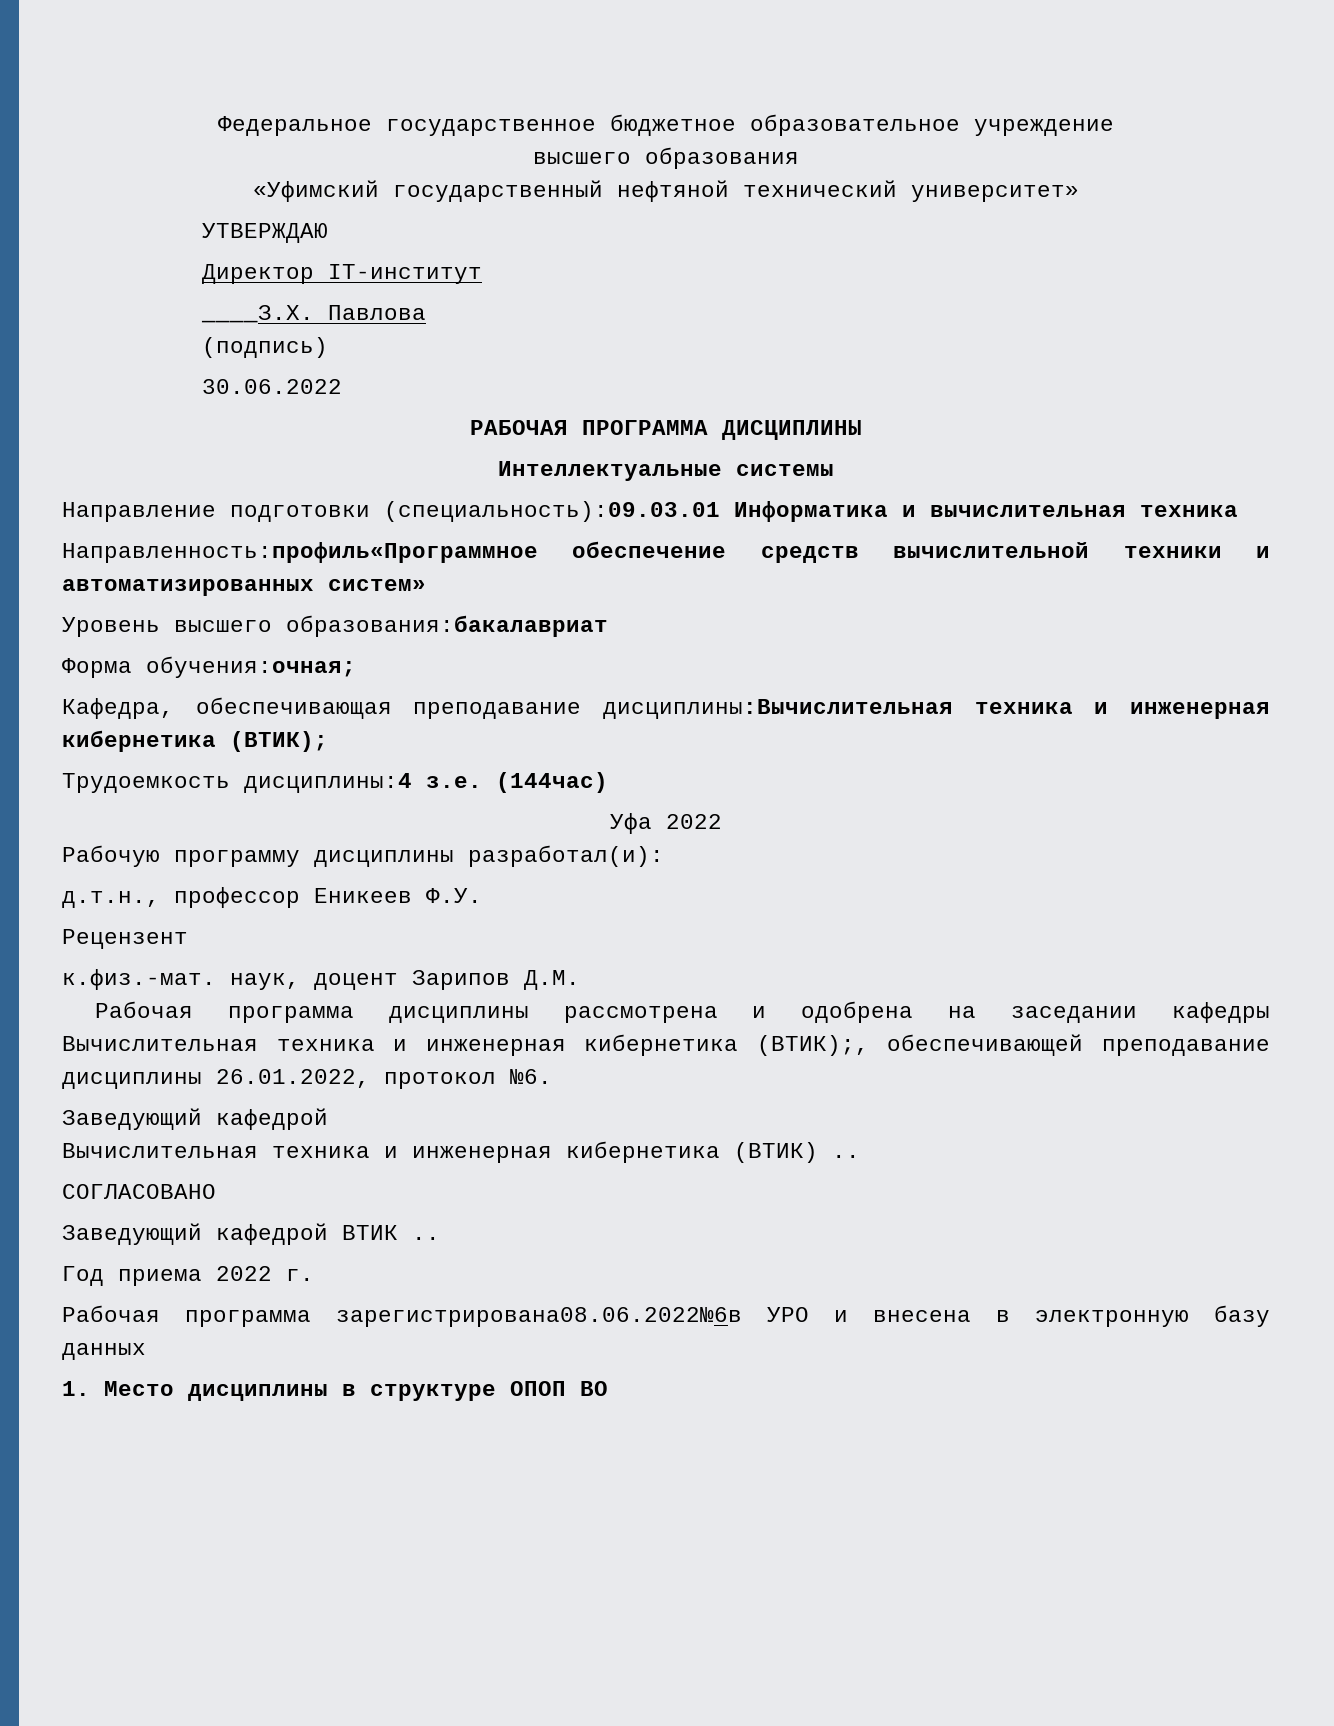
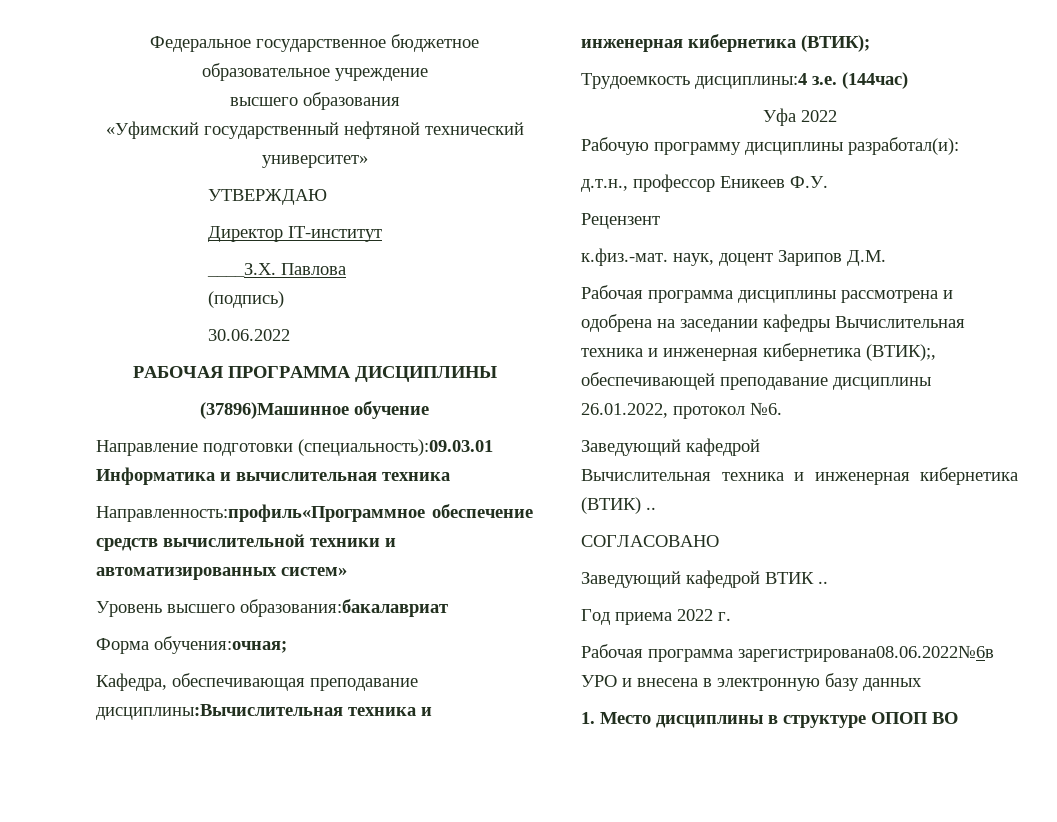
[498,461,834,481] Интеллектуальные системы -> [200,401,429,419] (37896)Машинное обучение

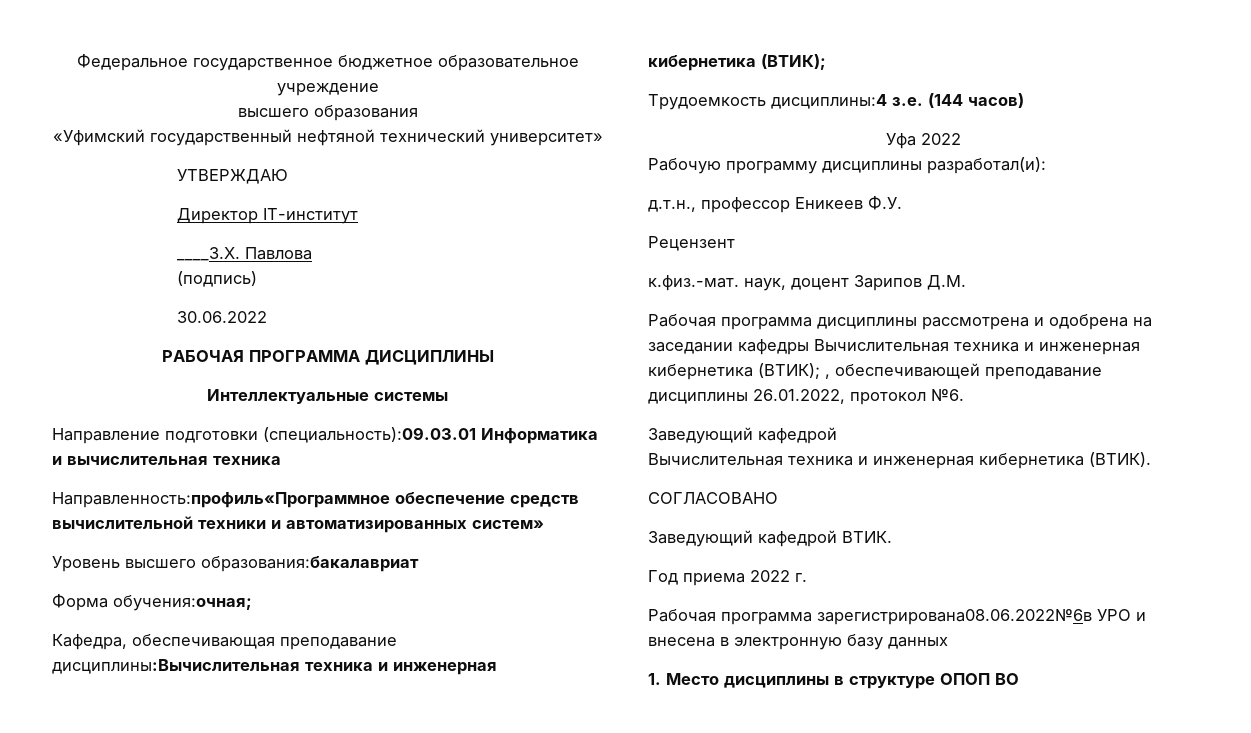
[200,401,429,419] (37896)Машинное обучение -> [207,389,448,404] Интеллектуальные системы
[842,72,908,89] (144час) -> [928,93,1024,108] (144 часов)
[866,344,936,361] (ВТИК);, -> [758,363,830,379] (ВТИК); ,
[581,497,656,514] (ВТИК) .. -> [1089,452,1151,467] (ВТИК).
[765,572,828,584] ВТИК .. -> [842,531,892,543] ВТИК.

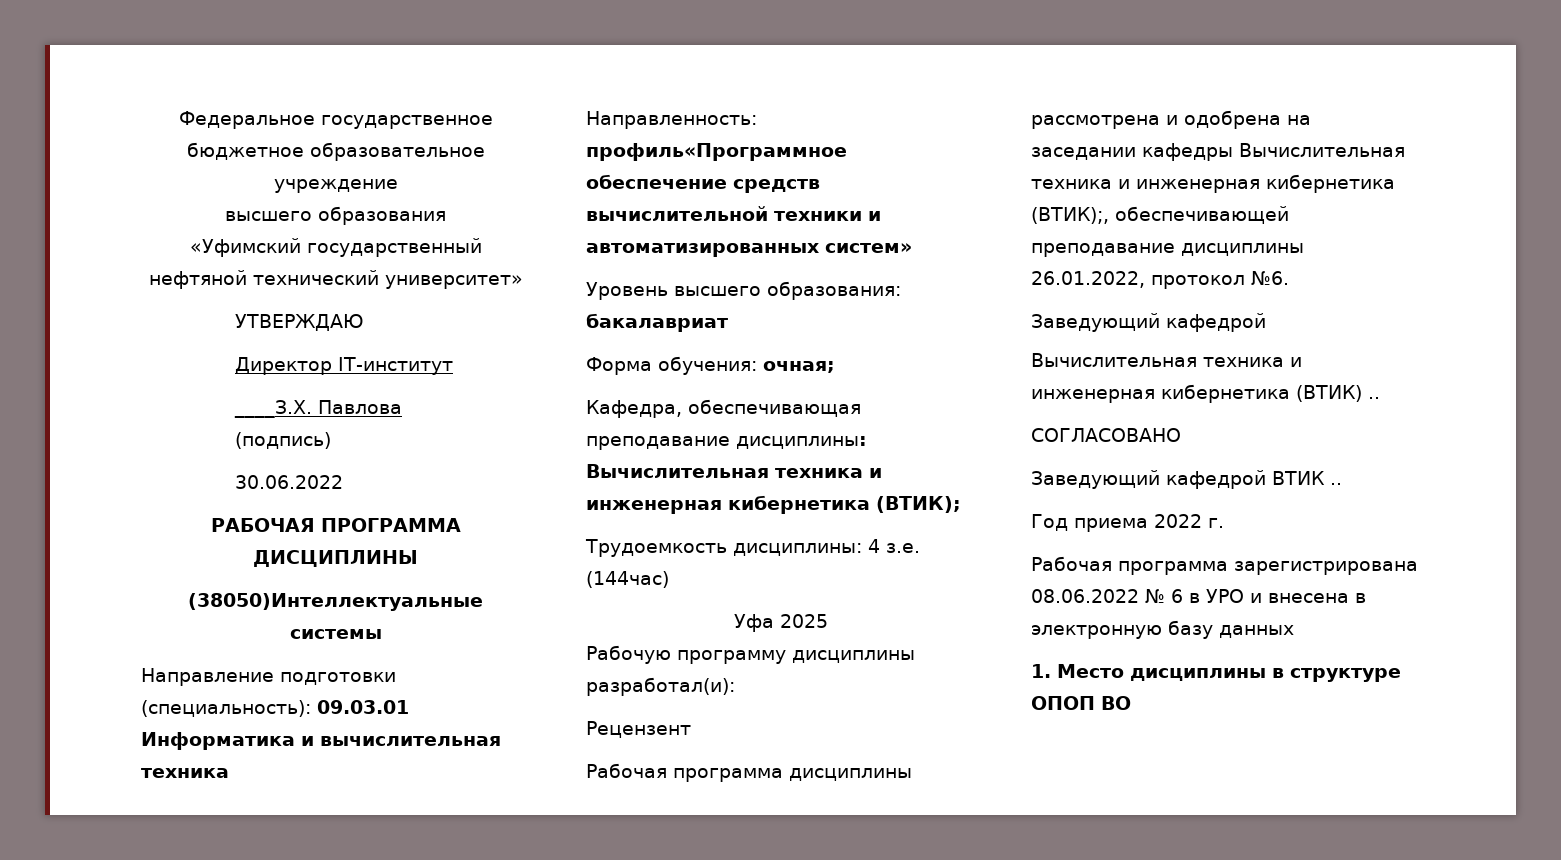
[207,389,369,404] Интеллектуальные -> [188,593,483,611] (38050)Интеллектуальные
[263,427,476,443] (специальность):09.03.01 -> [141,700,409,717] (специальность): 09.03.01
[52,492,390,508] Направленность:профиль«Программное -> [586,111,757,129] [586,143,847,161] Направленность: профиль«Программное
[201,556,419,572] образования:бакалавриат -> [767,281,901,300] [586,313,728,332] образования: бакалавриат
[113,595,252,611] обучения:очная; -> [658,356,835,375] обучения: очная;
[52,659,300,674] дисциплины:Вычислительная -> [736,436,867,449] [586,464,769,478] дисциплины: Вычислительная
[771,93,1024,109] дисциплины:4 з.е. (144 часов) -> [733,539,920,556] [586,571,669,588] дисциплины: 4 з.е. (144час)
[921,133,961,145] 2022 -> [779,614,828,628] 2025
[648,196,902,213] [648,236,735,251] [648,275,966,291] д.т.н., профессор Еникеев Ф.У. // Рецензент // к.физ.-мат. наук, доцент Зарипов Д.М. -> [586,721,691,738] Рецензент
[758,363,830,379] (ВТИК); , -> [1031,207,1109,224] (ВТИК);,
[1089,452,1151,467] (ВТИК). -> [1296,385,1380,402] (ВТИК) ..
[842,531,892,543] ВТИК. -> [1272,471,1342,485] ВТИК ..
[817,609,1092,625] зарегистрирована08.06.2022№6в -> [1234,561,1418,575] [1031,589,1200,603] зарегистрирована 08.06.2022 № 6 в

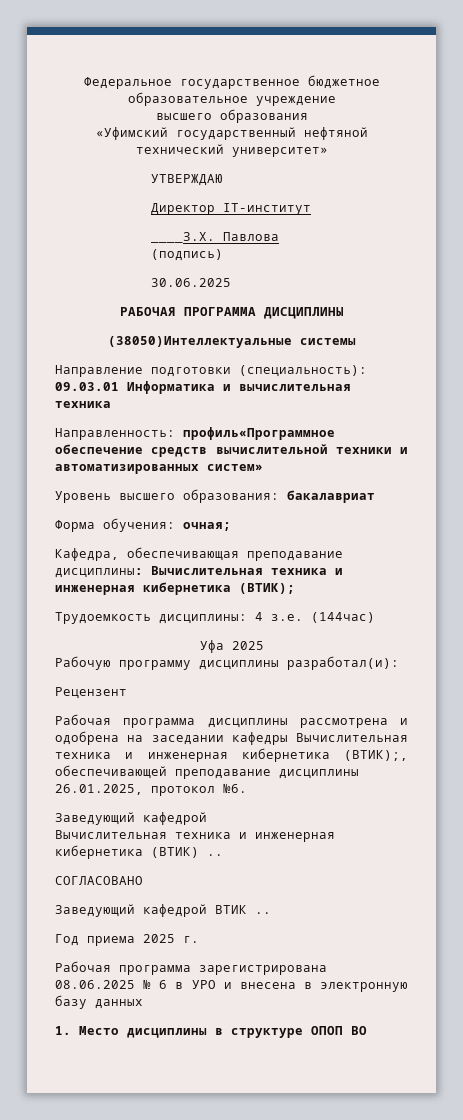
[234,475,343,489] 30.06.2022 -> [150,278,231,287] 30.06.2025
[1031,271,1145,288] 26.01.2022, -> [55,784,143,795] 26.01.2025,
[1154,514,1202,528] 2022 -> [143,934,175,943] 2025
[1031,589,1139,603] 08.06.2022 -> [55,980,135,989] 08.06.2025

